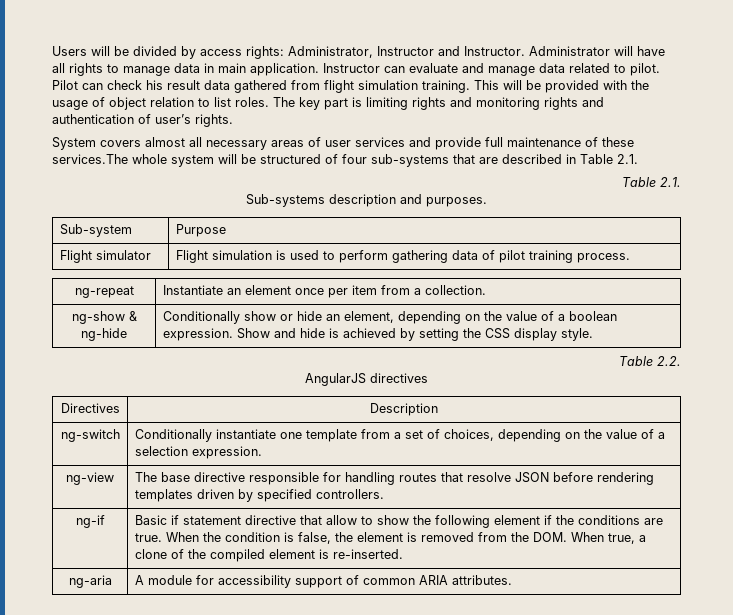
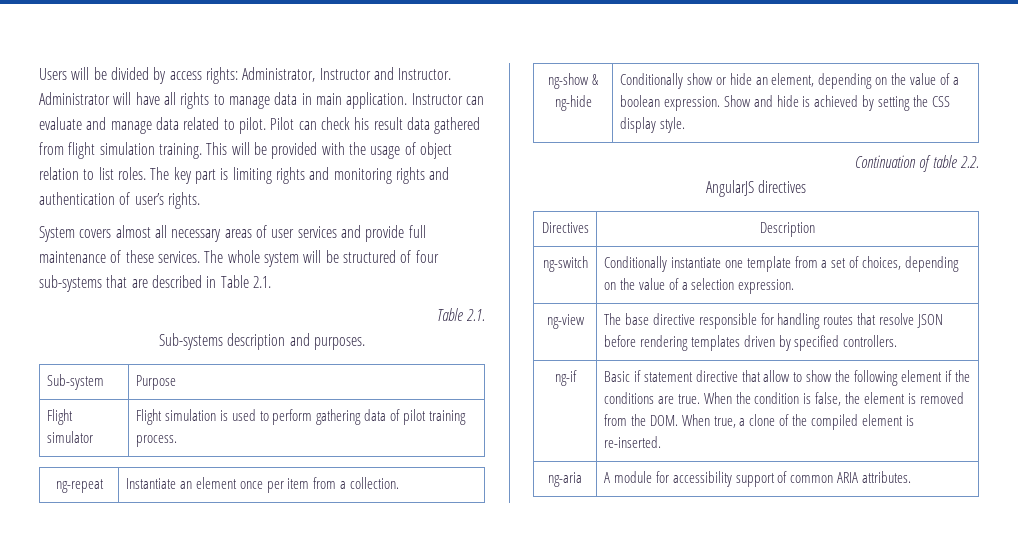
[52,154,128,164] services.The -> [157,250,224,263] services. The
[619,356,653,366] Table -> [855,155,957,172] Continuation of table

